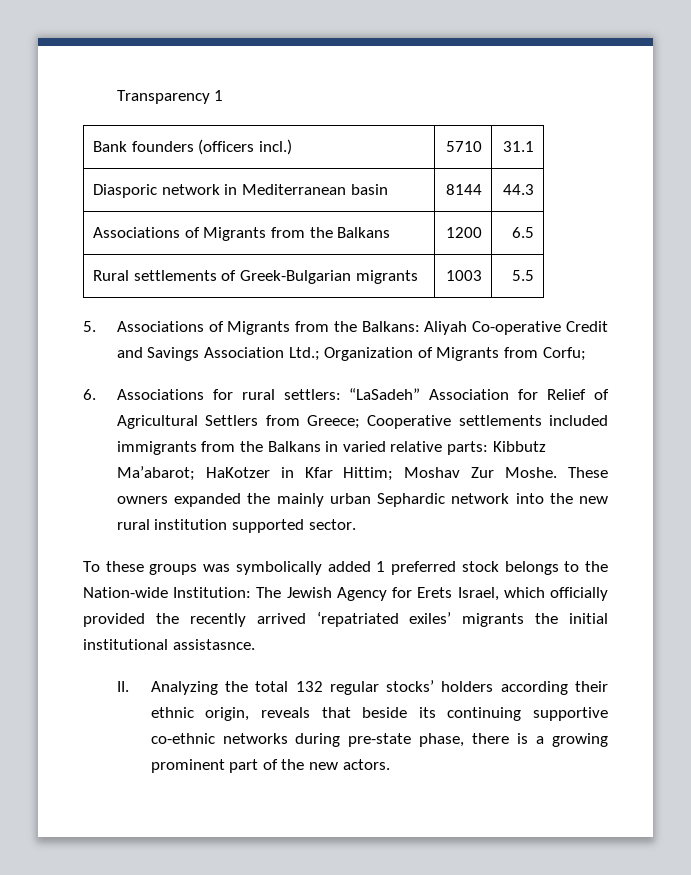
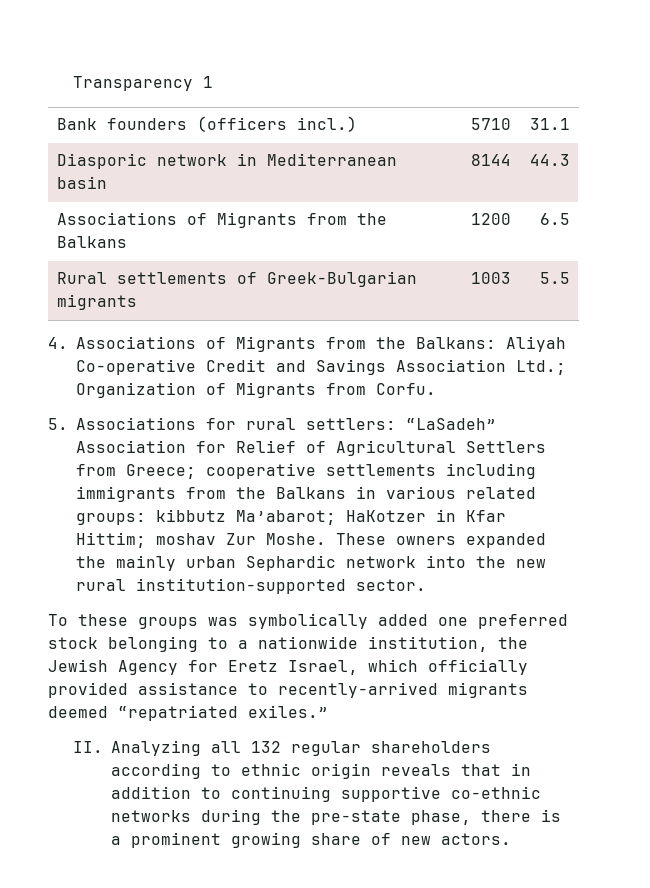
[83,321,96,332] 5. -> [48,337,68,349] 4.
[542,347,586,361] [83,389,96,400] Corfu; // 6. -> [376,383,436,395] [48,418,68,430] Corfu. // 5.
[367,415,608,429] Cooperative settlements included -> [206,463,536,479] cooperative settlements including
[342,441,546,455] varied relative parts: Kibbutz -> [386,486,536,499] [76,509,226,525] various related groups: kibbutz
[404,467,461,478] Moshav -> [156,533,216,545] moshav
[154,519,304,533] institution supported -> [136,578,346,594] institution-supported
[376,561,386,572] 1 -> [438,617,468,626] one
[504,561,609,575] [83,587,282,598] belongs to the Nation-wide Institution: The -> [108,636,528,652] belonging to a nationwide institution, the
[417,587,453,598] Erets -> [228,660,278,672] Eretz
[155,611,608,627] [83,639,255,650] [116,680,608,695] [150,707,436,721] the recently arrived ‘repatriated exiles’ migrants the initial institutional assistasnce. // II. Analyzing the total 132 regular stocks’ holders according their ethnic origin, reveals that beside its -> [138,682,528,698] [48,705,328,721] [72,740,491,756] [110,763,531,779] [110,786,221,799] assistance to recently-arrived migrants deemed “repatriated exiles.” // II. Analyzing all 132 regular shareholders according to ethnic origin reveals that in addition to
(341, 740) none -> [270,810,301,822] the
[552,733,608,747] [150,759,305,773] growing prominent part of the -> [130,832,391,848] prominent growing share of

